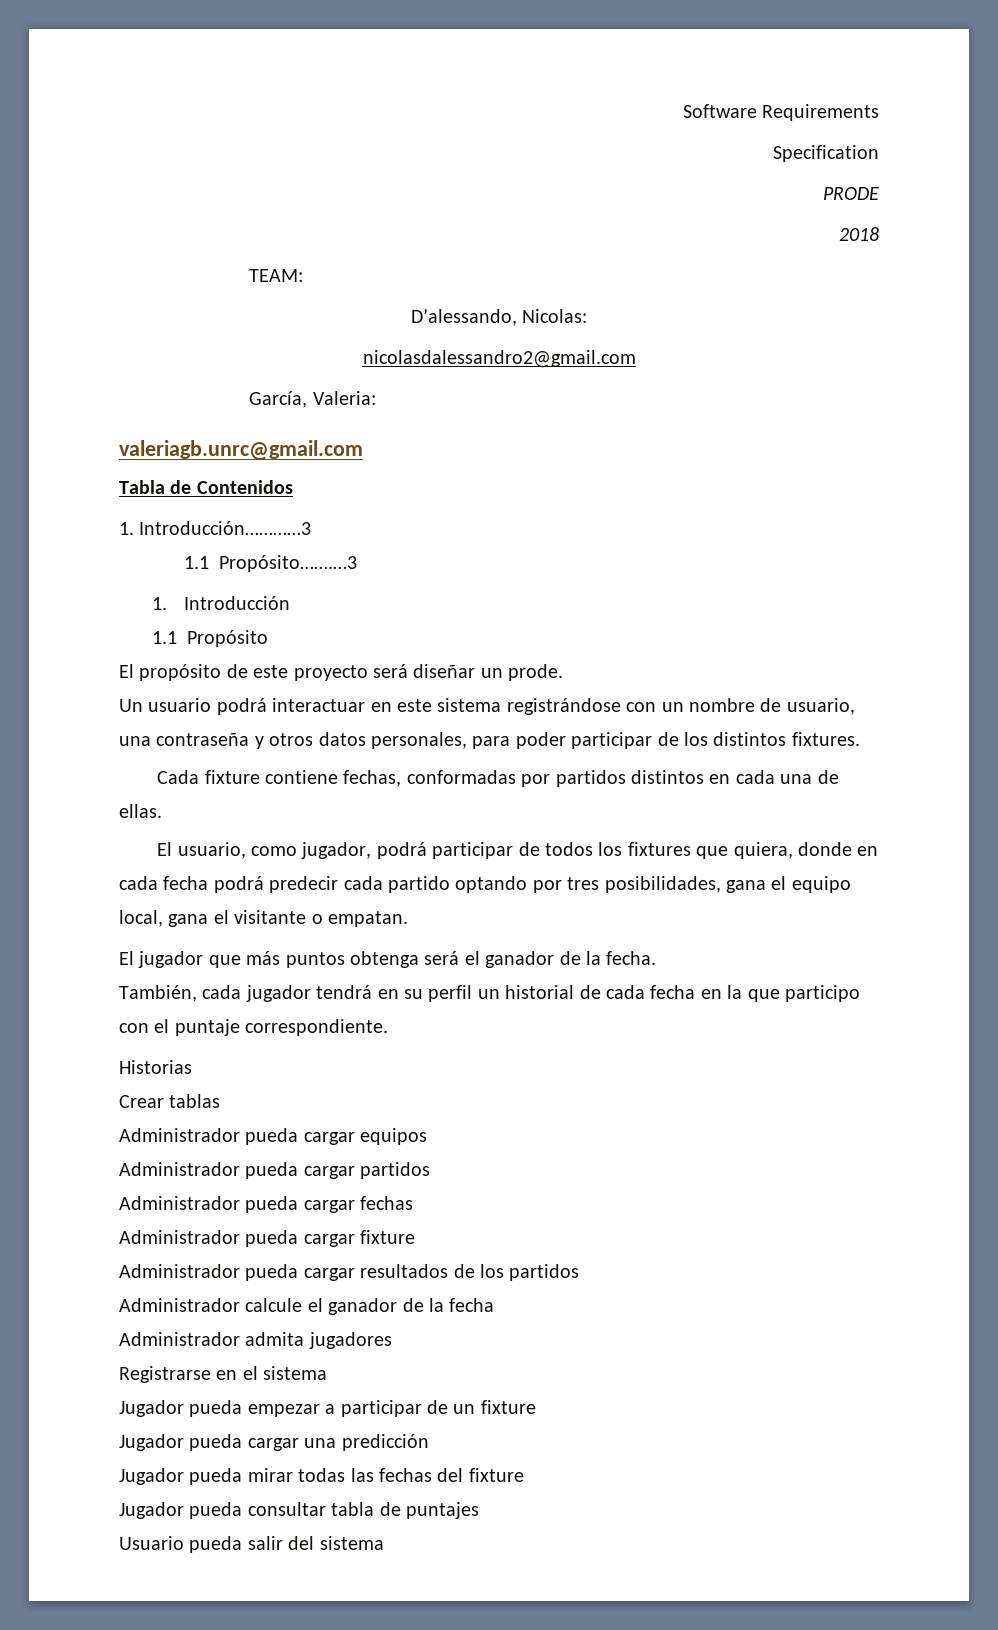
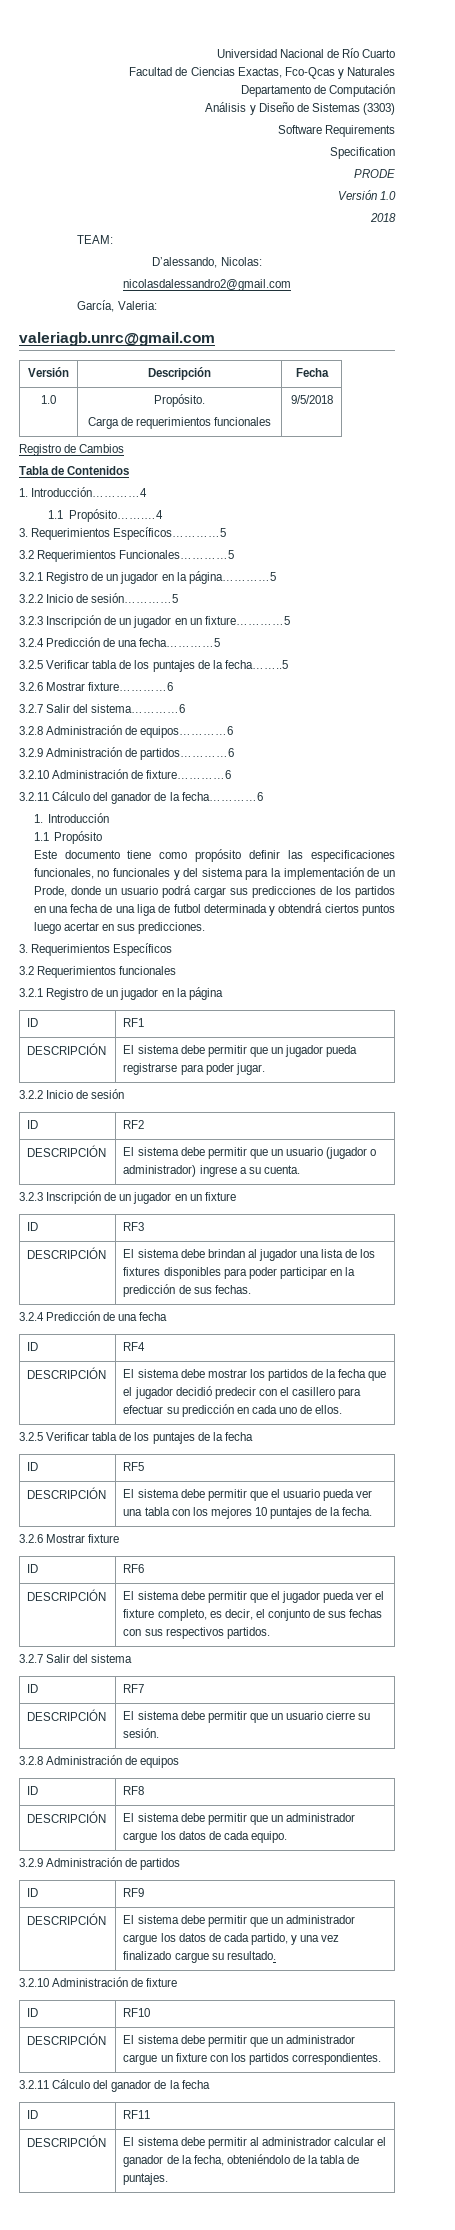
(682, 111) none -> [216,48,396,58] [129,67,395,79] [240,84,395,97] [205,102,395,115] Universidad Nacional de Río Cuarto // Facultad de Ciencias Exactas, Fco-Qcas y Naturales // Departamento de Computación // Análisis y Diseño de Sistemas (3303) //
(879, 193) none -> [337,190,396,200] // Versión 1.0
(363, 450) none -> [28,367,69,377] [148,367,211,380] [295,368,329,377] [41,395,56,404] [154,394,205,407] [87,417,272,429] [290,395,333,404] [19,444,125,456] // Versión | Descripción | Fecha // 1.0 | Propósito. // Carga de requerimientos funcionales | 9/5/2018 // Registro de Cambios
[139,521,312,535] [184,555,358,572] [151,596,291,610] [151,630,268,647] [119,664,564,681] [119,698,855,715] [119,732,860,749] [157,770,839,787] [119,804,162,818] [157,842,879,859] [119,876,851,893] [119,910,408,927] [119,951,657,968] [119,985,860,1002] [119,1019,389,1036] [119,1060,192,1074] [119,1094,221,1108] [119,1128,428,1145] [119,1162,431,1179] [119,1196,414,1213] [119,1230,416,1247] [119,1264,580,1281] [119,1298,495,1315] [119,1332,392,1349] [119,1366,328,1383] [119,1400,536,1417] [119,1434,429,1451] [119,1468,524,1485] [119,1502,479,1519] [119,1536,384,1553] Introducción…………3 // 1.1 Propósito…….…3 // 1. Introducción // 1.1 Propósito // El propósito de este proyecto será diseñar un prode. // Un usuario podrá interactuar en este sistema registrándose con un nombre de usuario, una contraseña y otros datos personales, para poder participar de los distintos fixtures. // Cada fixture contiene fechas, conformadas por partidos distintos en cada una de ellas. // El usuario, como jugador, podrá participar de todos los fixtures que quiera, donde en cada fecha podrá predecir cada partido optando por tres posibilidades, gana el equipo local, gana el visitante o empatan. // El jugador que más puntos obtenga será el ganador de la fecha. // También, cada jugador tendrá en su perfil un historial de cada fecha en la que participo con el puntaje correspondiente. // Historias // Crear tablas // Administrador pueda cargar equipos // Administrador pueda cargar partidos // Administrador pueda cargar fechas // Administrador pueda cargar fixture // Administrador pueda cargar resultados de los partidos // Administrador calcule el ganador de la fecha // Administrador admita jugadores // Registrarse en el sistema // Jugador pueda empezar a participar de un fixture // Jugador pueda cargar una predicción // Jugador pueda mirar todas las fechas del fixture // Jugador pueda consultar tabla de puntajes // Usuario pueda salir del sistema -> [31,487,148,497] [48,509,163,522] [19,527,227,540] [19,550,235,562] [19,571,276,584] [19,593,179,603] [19,615,290,628] [19,637,221,647] [19,660,288,672] [19,682,174,691] [19,704,186,713] [19,725,234,738] [19,747,235,760] [19,769,232,779] [19,791,263,804] [33,813,110,823] [33,831,103,844] [33,849,395,862] [33,867,396,880] [33,885,395,898] [33,903,396,916] [33,922,206,934] [19,943,173,956] [19,966,177,978] [19,987,223,1000] [27,1018,39,1027] [123,1018,145,1027] [27,1043,107,1055] [123,1045,358,1057] [123,1063,265,1075] [19,1089,125,1099] [27,1120,39,1129] [123,1120,145,1129] [27,1145,107,1157] [123,1147,377,1159] [123,1165,300,1177] [19,1191,236,1204] [27,1222,39,1231] [123,1222,145,1231] [27,1247,107,1259] [123,1249,376,1261] [123,1267,356,1279] [123,1284,251,1297] [19,1311,168,1321] [27,1342,39,1351] [123,1342,146,1351] [27,1367,107,1379] [123,1369,387,1381] [123,1386,362,1399] [123,1404,343,1417] [19,1432,253,1444] [27,1462,39,1471] [123,1462,145,1471] [27,1487,107,1499] [123,1489,373,1501] [123,1507,373,1519] [19,1534,120,1543] [27,1564,39,1573] [123,1564,145,1573] [27,1589,107,1601] [123,1591,385,1603] [123,1609,383,1621] [123,1627,270,1639] [19,1654,133,1663] [27,1684,39,1693] [123,1684,145,1693] [27,1709,107,1721] [123,1711,371,1723] [123,1728,160,1738] [19,1755,180,1768] [27,1786,39,1795] [123,1786,145,1795] [27,1811,107,1823] [123,1813,356,1825] [123,1831,287,1843] [19,1857,181,1870] [27,1888,39,1897] [123,1888,145,1897] [27,1913,107,1925] [123,1915,356,1927] [123,1933,340,1945] [123,1951,276,1963] [19,1977,178,1987] [27,2008,39,2017] [123,2008,151,2017] [27,2033,107,2045] [123,2035,356,2047] [123,2053,382,2065] [19,2079,210,2092] [27,2110,39,2119] [123,2110,151,2119] [27,2135,107,2147] [123,2137,387,2149] [123,2154,360,2167] [123,2173,169,2185] Introducción…………4 // 1.1 Propósito…….…4 // 3. Requerimientos Específicos…………5 // 3.2 Requerimientos Funcionales…………5 // 3.2.1 Registro de un jugador en la página…………5 // 3.2.2 Inicio de sesión…………5 // 3.2.3 Inscripción de un jugador en un fixture…………5 // 3.2.4 Predicción de una fecha…………5 // 3.2.5 Verificar tabla de los puntajes de la fecha……..5 // 3.2.6 Mostrar fixture…………6 // 3.2.7 Salir del sistema…………6 // 3.2.8 Administración de equipos…………6 // 3.2.9 Administración de partidos…………6 // 3.2.10 Administración de fixture…………6 // 3.2.11 Cálculo del ganador de la fecha…………6 // 1. Introducción // 1.1 Propósito // Este documento tiene como propósito definir las especificaciones funcionales, no funcionales y del sistema para la implementación de un Prode, donde un usuario podrá cargar sus predicciones de los partidos en una fecha de una liga de futbol determinada y obtendrá ciertos puntos luego acertar en sus predicciones. // 3. Requerimientos Específicos // 3.2 Requerimientos funcionales // 3.2.1 Registro de un jugador en la página // ID | RF1 // DESCRIPCIÓN | El sistema debe permitir que un jugador pueda registrarse para poder jugar. // 3.2.2 Inicio de sesión // ID | RF2 // DESCRIPCIÓN | El sistema debe permitir que un usuario (jugador o administrador) ingrese a su cuenta. // 3.2.3 Inscripción de un jugador en un fixture // ID | RF3 // DESCRIPCIÓN | El sistema debe brindan al jugador una lista de los fixtures disponibles para poder participar en la predicción de sus fechas. // 3.2.4 Predicción de una fecha // ID | RF4 // DESCRIPCIÓN | El sistema debe mostrar los partidos de la fecha que el jugador decidió predecir con el casillero para efectuar su predicción en cada uno de ellos. // 3.2.5 Verificar tabla de los puntajes de la fecha // ID | RF5 // DESCRIPCIÓN | El sistema debe permitir que el usuario pueda ver una tabla con los mejores 10 puntajes de la fecha. // 3.2.6 Mostrar fixture // ID | RF6 // DESCRIPCIÓN | El sistema debe permitir que el jugador pueda ver el fixture completo, es decir, el conjunto de sus fechas con sus respectivos partidos. // 3.2.7 Salir del sistema // ID | RF7 // DESCRIPCIÓN | El sistema debe permitir que un usuario cierre su sesión. // 3.2.8 Administración de equipos // ID | RF8 // DESCRIPCIÓN | El sistema debe permitir que un administrador cargue los datos de cada equipo. // 3.2.9 Administración de partidos // ID | RF9 // DESCRIPCIÓN | El sistema debe permitir que un administrador cargue los datos de cada partido, y una vez finalizado cargue su resultado. // 3.2.10 Administración de fixture // ID | RF10 // DESCRIPCIÓN | El sistema debe permitir que un administrador cargue un fixture con los partidos correspondientes. // 3.2.11 Cálculo del ganador de la fecha // ID | RF11 // DESCRIPCIÓN | El sistema debe permitir al administrador calcular el ganador de la fecha, obteniéndolo de la tabla de puntajes.

